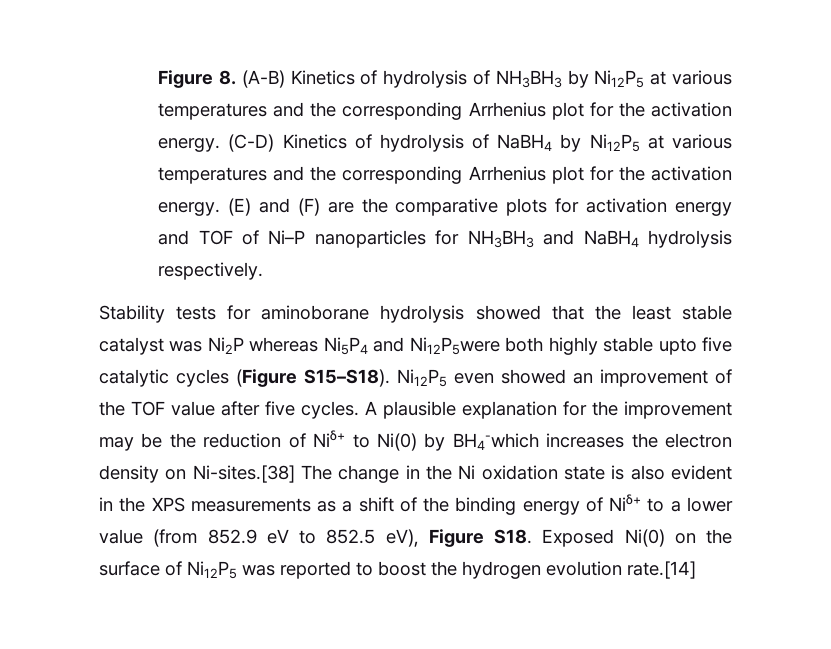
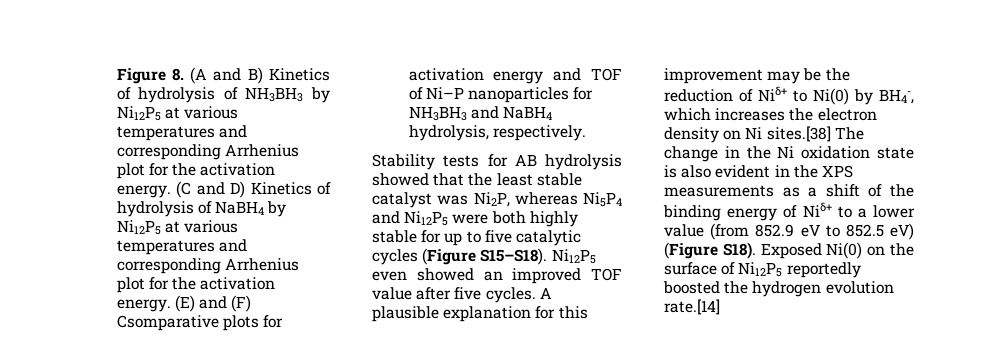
[241,70,285,88] (A-B) -> [190,67,263,84] (A and B)
[310,102,732,120] [158,134,275,152] the corresponding Arrhenius plot for the activation energy. (C-D) -> [116,144,299,160] [116,163,276,179] [116,181,246,198] corresponding Arrhenius plot for the activation energy. (C and D)
[310,166,337,181] the -> (247, 245) none
[327,198,499,216] are the comparative -> [116,315,219,331] Csomparative
[647,230,732,248] hydrolysis -> [408,125,489,141] hydrolysis,
[261,305,370,320] aminoborane -> [514,154,537,166] AB
[207,337,244,354] Ni2P -> [473,192,510,207] Ni2P,
[409,337,500,355] Ni12P5were -> [404,211,489,226] Ni12P5 were
[658,338,697,355] upto -> [421,230,481,246] for up to
[600,369,732,387] [99,401,125,416] improvement of the -> [512,268,582,284] improved
[592,401,618,416] the -> [558,306,588,319] this
[452,433,539,450] BH4-which -> [879,89,914,104] [664,108,711,121] BH4-, which
[192,465,295,483] Ni-sites.[38] -> [745,126,831,142] Ni sites.[38]
[385,529,532,547] eV), Figure S18. -> [890,223,914,240] [664,242,756,259] eV) (Figure S18).
[242,561,426,579] was reported to boost -> [786,262,861,278] [663,281,720,294] reportedly boosted

